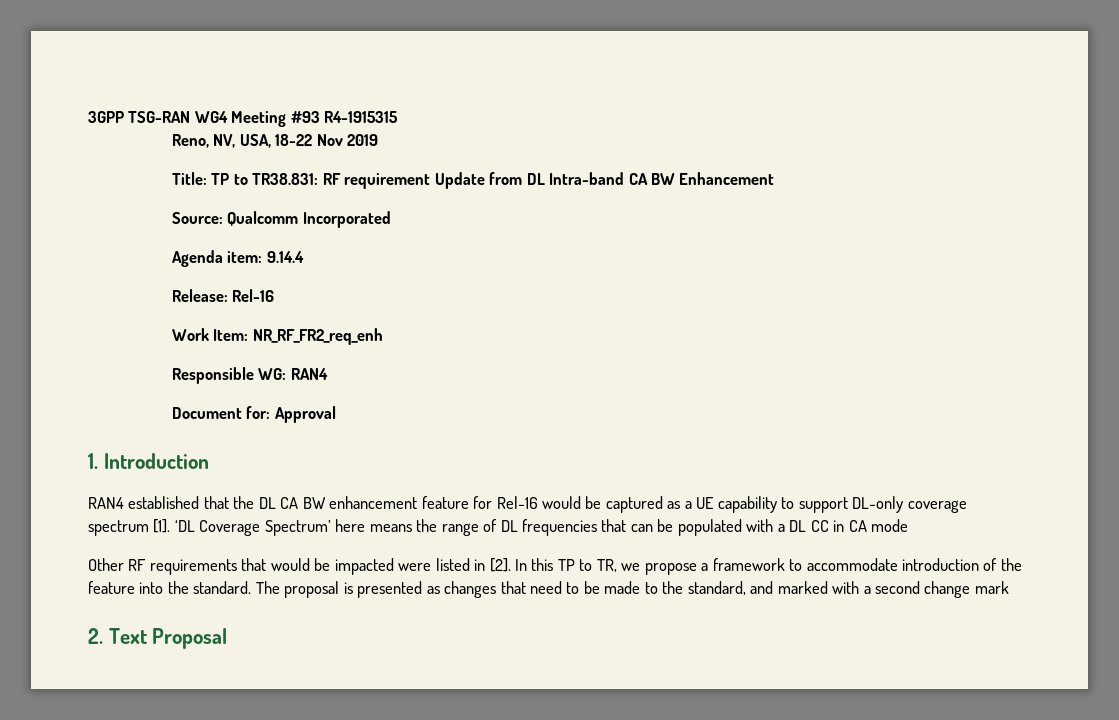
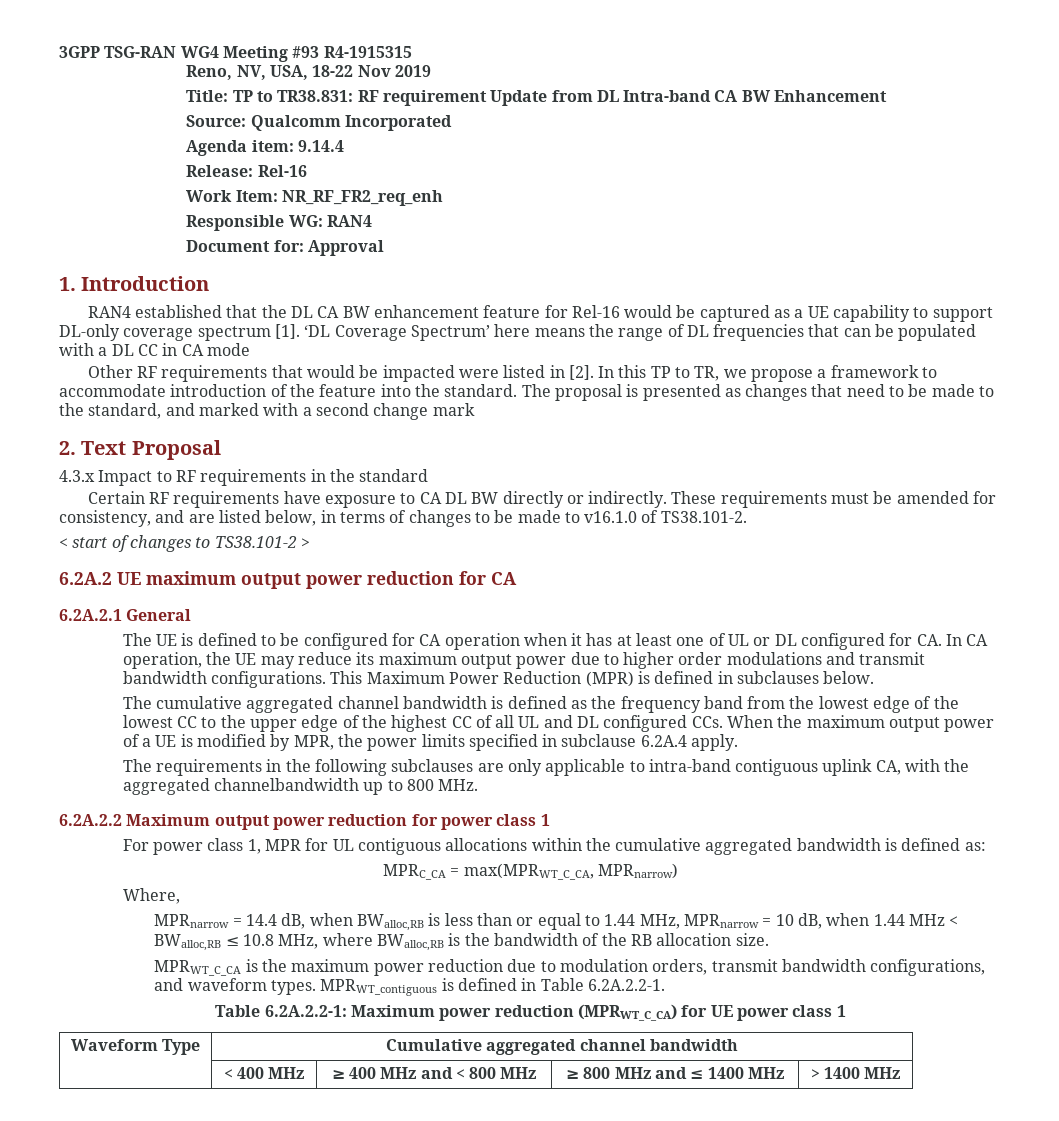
(228, 638) none -> [59,469,429,486] [87,491,997,508] [59,510,747,527] [59,535,310,552] [59,571,517,589] [59,609,192,621] [122,633,989,650] [122,652,926,669] [122,671,875,688] [122,696,959,713] [122,715,995,732] [122,734,739,751] [122,759,970,776] [122,778,479,795] [59,814,550,830] [122,838,986,855] [383,863,678,880] [122,888,180,904] [154,913,959,931] [154,933,769,951] [154,959,986,976] [154,978,666,996] [215,1004,846,1021] [70,1039,201,1055] [386,1039,738,1055] [223,1067,305,1079] [331,1067,537,1079] [566,1067,784,1079] [810,1067,901,1079] // 4.3.x Impact to RF requirements in the standard // Certain RF requirements have exposure to CA DL BW directly or indirectly. These requirements must be amended for consistency, and are listed below, in terms of changes to be made to v16.1.0 of TS38.101-2. // < start of changes to TS38.101-2 > // 6.2A.2 UE maximum output power reduction for CA // 6.2A.2.1 General // The UE is defined to be configured for CA operation when it has at least one of UL or DL configured for CA. In CA operation, the UE may reduce its maximum output power due to higher order modulations and transmit bandwidth configurations. This Maximum Power Reduction (MPR) is defined in subclauses below. // The cumulative aggregated channel bandwidth is defined as the frequency band from the lowest edge of the lowest CC to the upper edge of the highest CC of all UL and DL configured CCs. When the maximum output power of a UE is modified by MPR, the power limits specified in subclause 6.2A.4 apply. // The requirements in the following subclauses are only applicable to intra-band contiguous uplink CA, with the aggregated channelbandwidth up to 800 MHz. // 6.2A.2.2 Maximum output power reduction for power class 1 // For power class 1, MPR for UL contiguous allocations within the cumulative aggregated bandwidth is defined as: // MPRC_CA = max(MPRWT_C_CA, MPRnarrow) // Where, // MPRnarrow = 14.4 dB, when BWalloc,RB is less than or equal to 1.44 MHz, MPRnarrow = 10 dB, when 1.44 MHz < BWalloc,RB ≤ 10.8 MHz, where BWalloc,RB is the bandwidth of the RB allocation size. // MPRWT_C_CA is the maximum power reduction due to modulation orders, transmit bandwidth configurations, and waveform types. MPRWT_contiguous is defined in Table 6.2A.2.2-1. // Table 6.2A.2.2-1: Maximum power reduction (MPRWT_C_CA) for UE power class 1 // Waveform Type | Cumulative aggregated channel bandwidth // | < 400 MHz | ≥ 400 MHz and < 800 MHz | ≥ 800 MHz and ≤ 1400 MHz | > 1400 MHz

